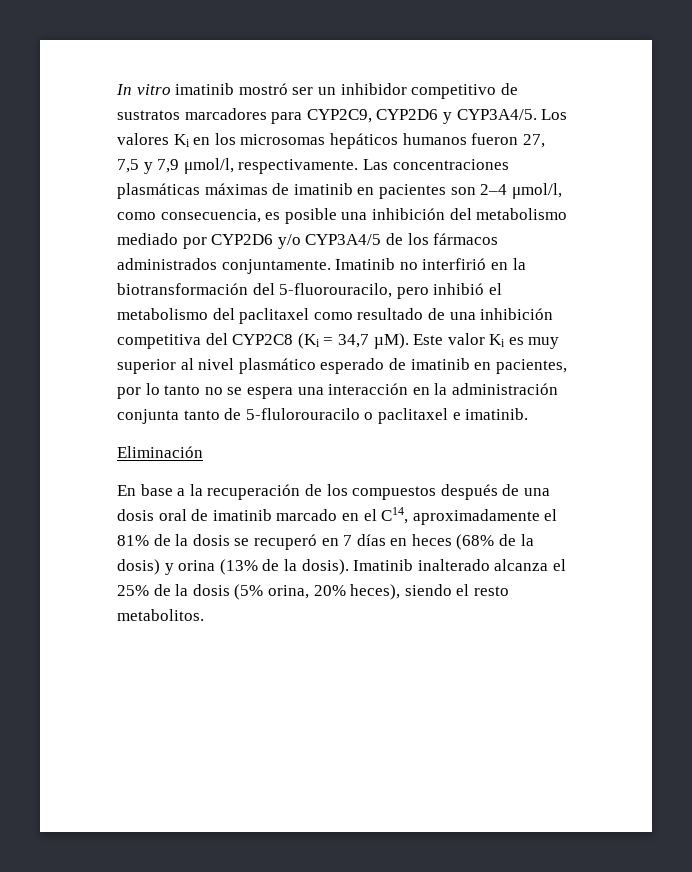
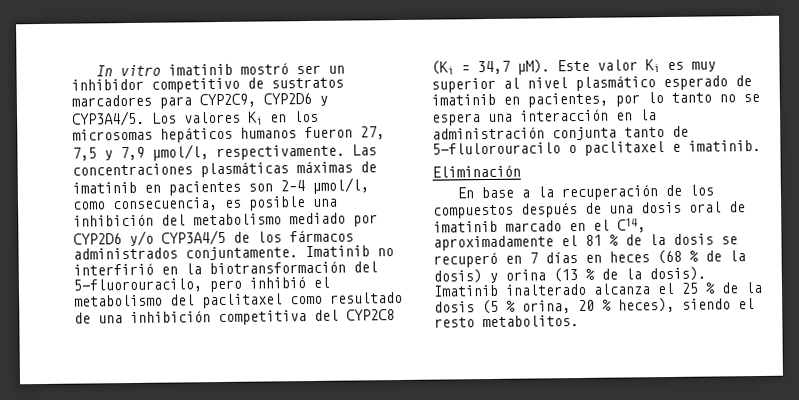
[117,535,149,546] 81% -> [585,234,619,246] 81 %
[456,534,495,550] (68% -> [657,249,699,265] (68 %
[219,559,258,575] (13% -> [553,268,595,283] (13 %
[117,584,346,600] 25% de la dosis (5% orina, 20% -> [681,281,763,294] [434,299,612,315] 25 % de la dosis (5 % orina, 20 %

